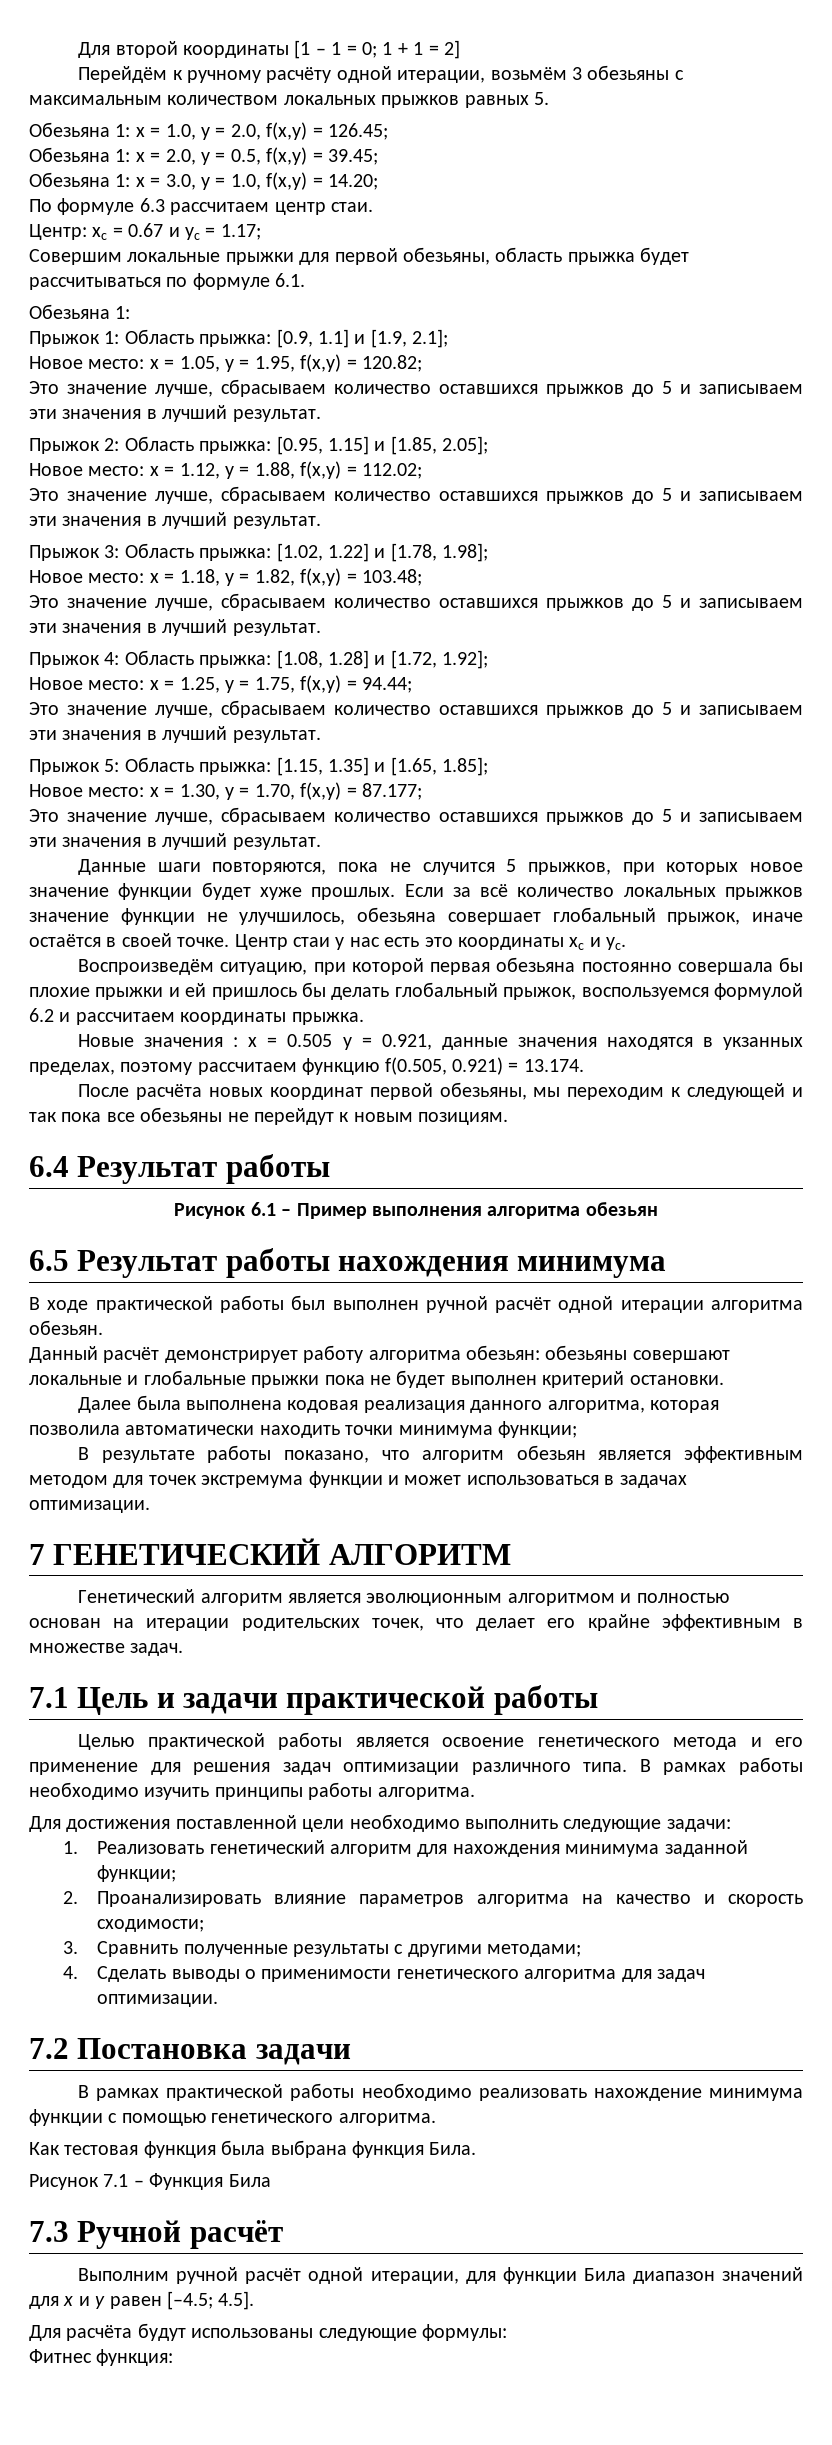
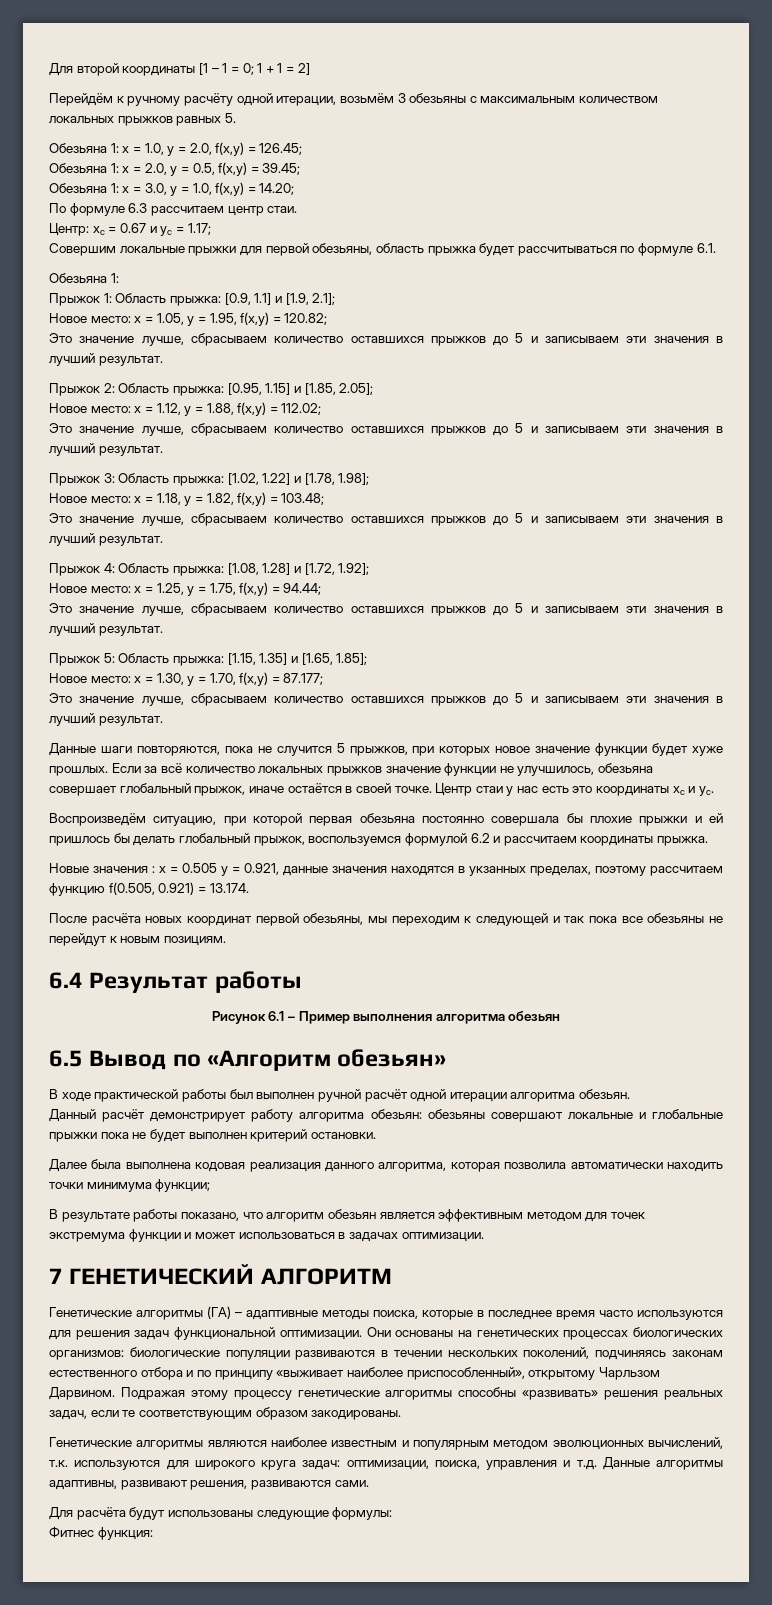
[77,1248,667,1278] Результат работы нахождения минимума -> [89,1049,447,1071] Вывод по «Алгоритм обезьян»
[78,1589,729,1606] [29,1614,804,1631] [29,1643,184,1656] [29,1685,598,1715] [78,1732,803,1750] [29,1757,803,1775] [29,1782,475,1800] [29,1814,731,1832] [63,1840,748,1857] [97,1865,177,1882] [63,1891,803,1907] [97,1919,205,1932] [63,1941,582,1957] [63,1966,705,1982] [97,1994,219,2007] [29,2038,351,2065] [78,2083,803,2101] [29,2109,436,2126] [29,2140,477,2158] [29,2173,271,2190] [29,2220,283,2249] [78,2267,803,2284] [29,2291,255,2310] Генетический алгоритм является эволюционным алгоритмом и полностью основан на итерации родительских точек, что делает его крайне эффективным в множестве задач. // 7.1 Цель и задачи практической работы // Целью практической работы является освоение генетического метода и его применение для решения задач оптимизации различного типа. В рамках работы необходимо изучить принципы работы алгоритма. // Для достижения поставленной цели необходимо выполнить следующие задачи: // 1. Реализовать генетический алгоритм для нахождения минимума заданной функции; // 2. Проанализировать влияние параметров алгоритма на качество и скорость сходимости; // 3. Сравнить полученные результаты с другими методами; // 4. Сделать выводы о применимости генетического алгоритма для задач оптимизации. // 7.2 Постановка задачи // В рамках практической работы необходимо реализовать нахождение минимума функции с помощью генетического алгоритма. // Как тестовая функция была выбрана функция Била. // Рисунок 7.1 – Функция Била // 7.3 Ручной расчёт // Выполним ручной расчёт одной итерации, для функции Била диапазон значений для x и y равен [–4.5; 4.5]. -> [49,1306,723,1320] [49,1327,723,1340] [49,1347,723,1360] [49,1367,660,1380] [49,1387,724,1400] [49,1407,402,1420] [49,1437,723,1450] [49,1457,723,1470] [49,1480,369,1490] Генетические алгоритмы (ГА) – адаптивные методы поиска, которые в последнее время часто используются для решения задач функциональной оптимизации. Они основаны на генетических процессах биологических организмов: биологические популяции развиваются в течении нескольких поколений, подчиняясь законам естественного отбора и по принципу «выживает наиболее приспособленный», открытому Чарльзом Дарвином. Подражая этому процессу генетические алгоритмы способны «развивать» решения реальных задач, если те соответствующим образом закодированы. // Генетические алгоритмы являются наиболее известным и популярным методом эволюционных вычислений, т.к. используются для широкого круга задач: оптимизации, поиска, управления и т.д. Данные алгоритмы адаптивны, развивают решения, развиваются сами.

